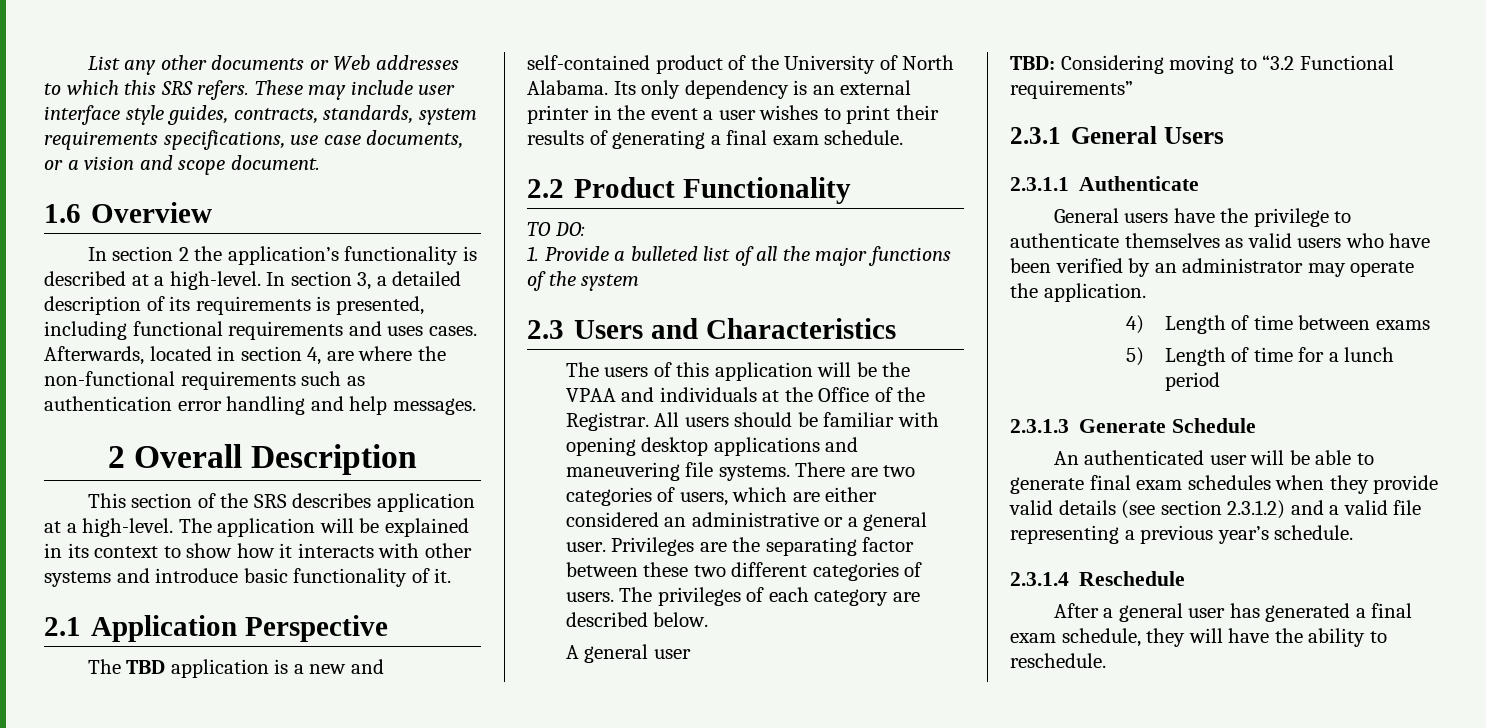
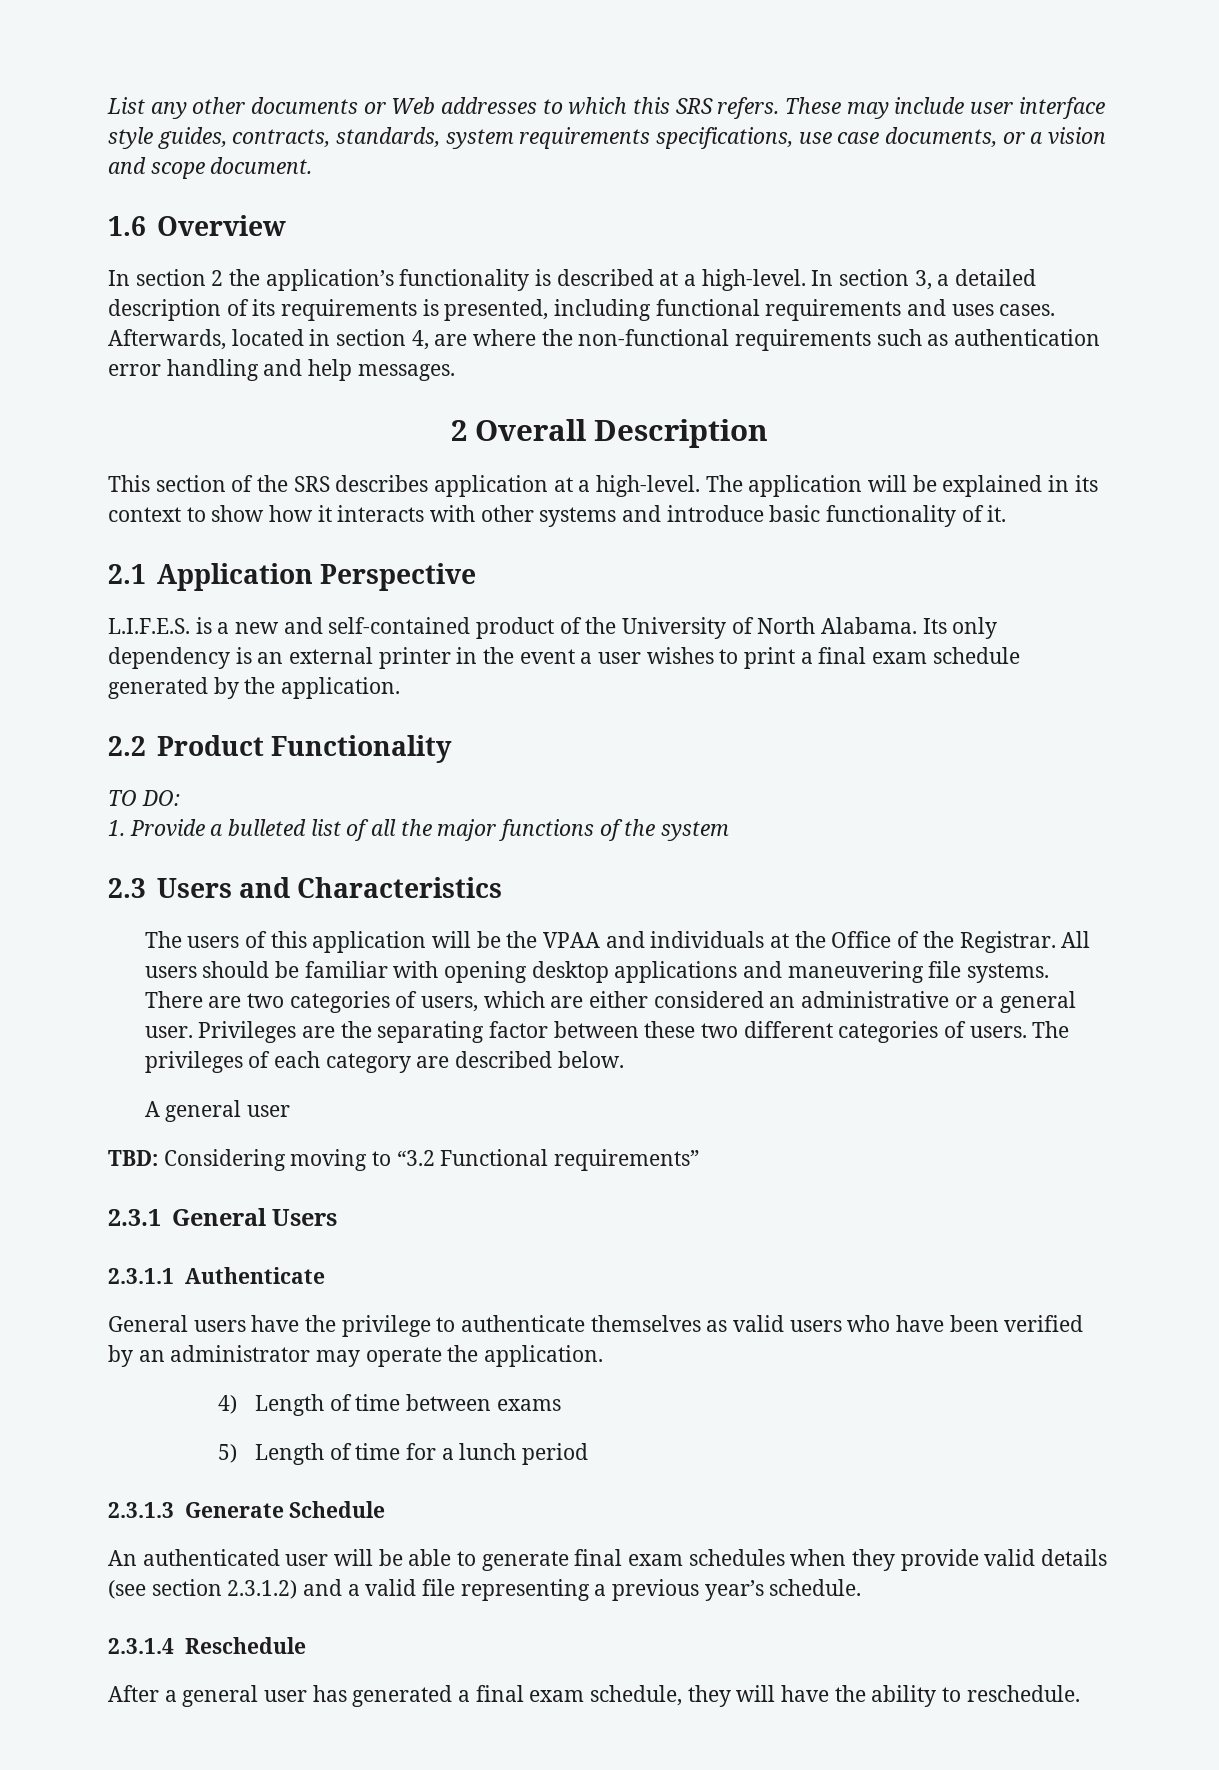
[87,659,269,678] The TBD application -> [108,618,190,634] L.I.F.E.S.
[895,105,939,120] [527,130,904,149] their results of generating a final exam schedule. -> [800,647,1020,664] [108,677,401,699] a final exam schedule generated by the application.

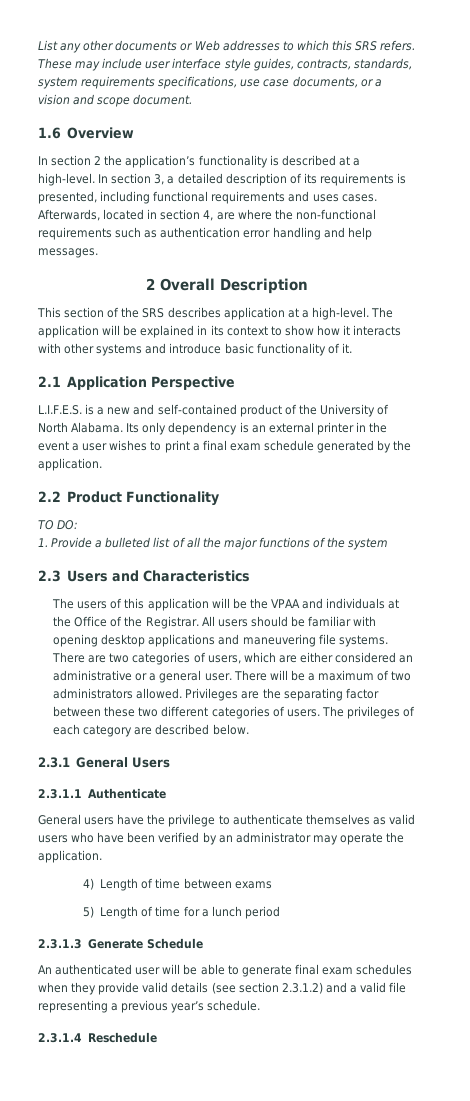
(193, 1032) none -> [233,670,412,681] [53,688,183,699] There will be a maximum of two administrators allowed.
[144,1100,291,1122] [108,1149,700,1171] // A general user // TBD: Considering moving to “3.2 Functional requirements” -> (249, 729) none
[108,1685,1080,1707] // After a general user has generated a final exam schedule, they will have the ability to reschedule. -> (157, 1037) none

